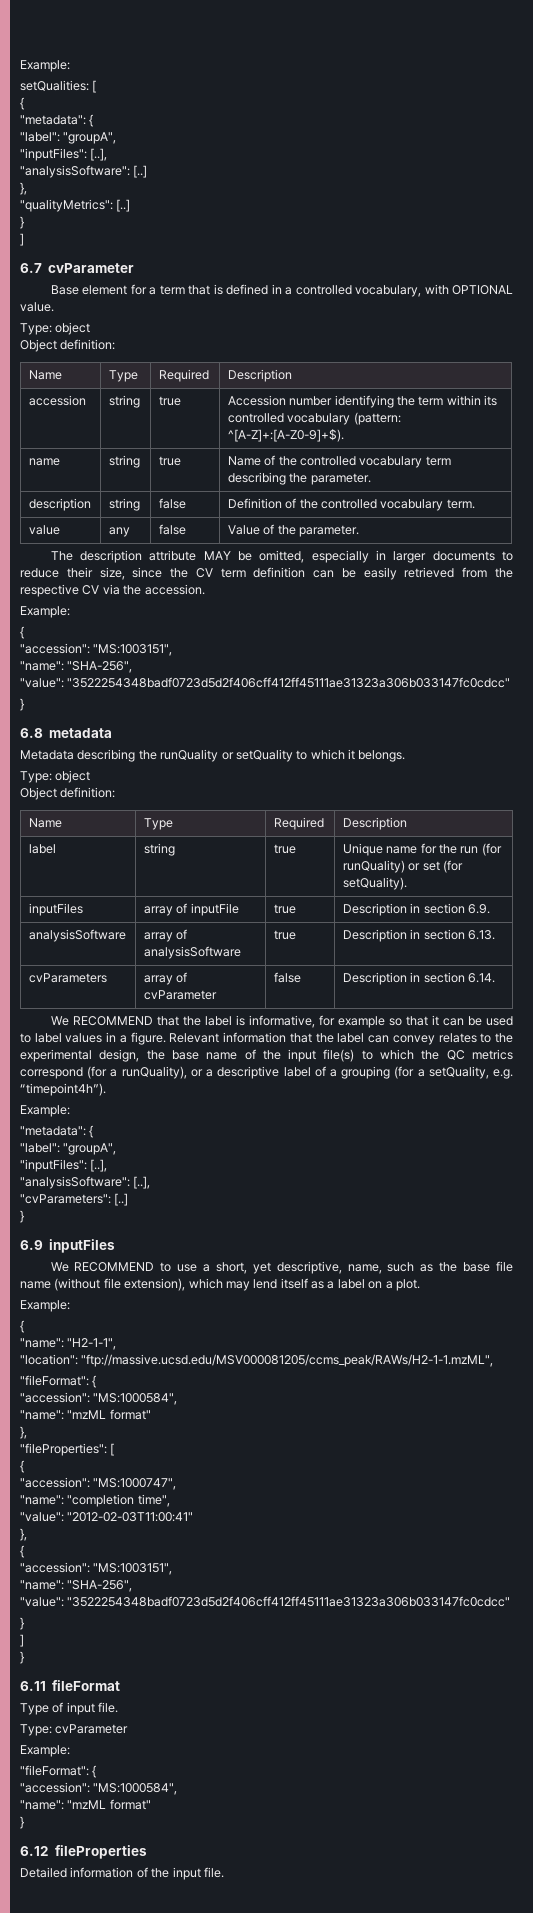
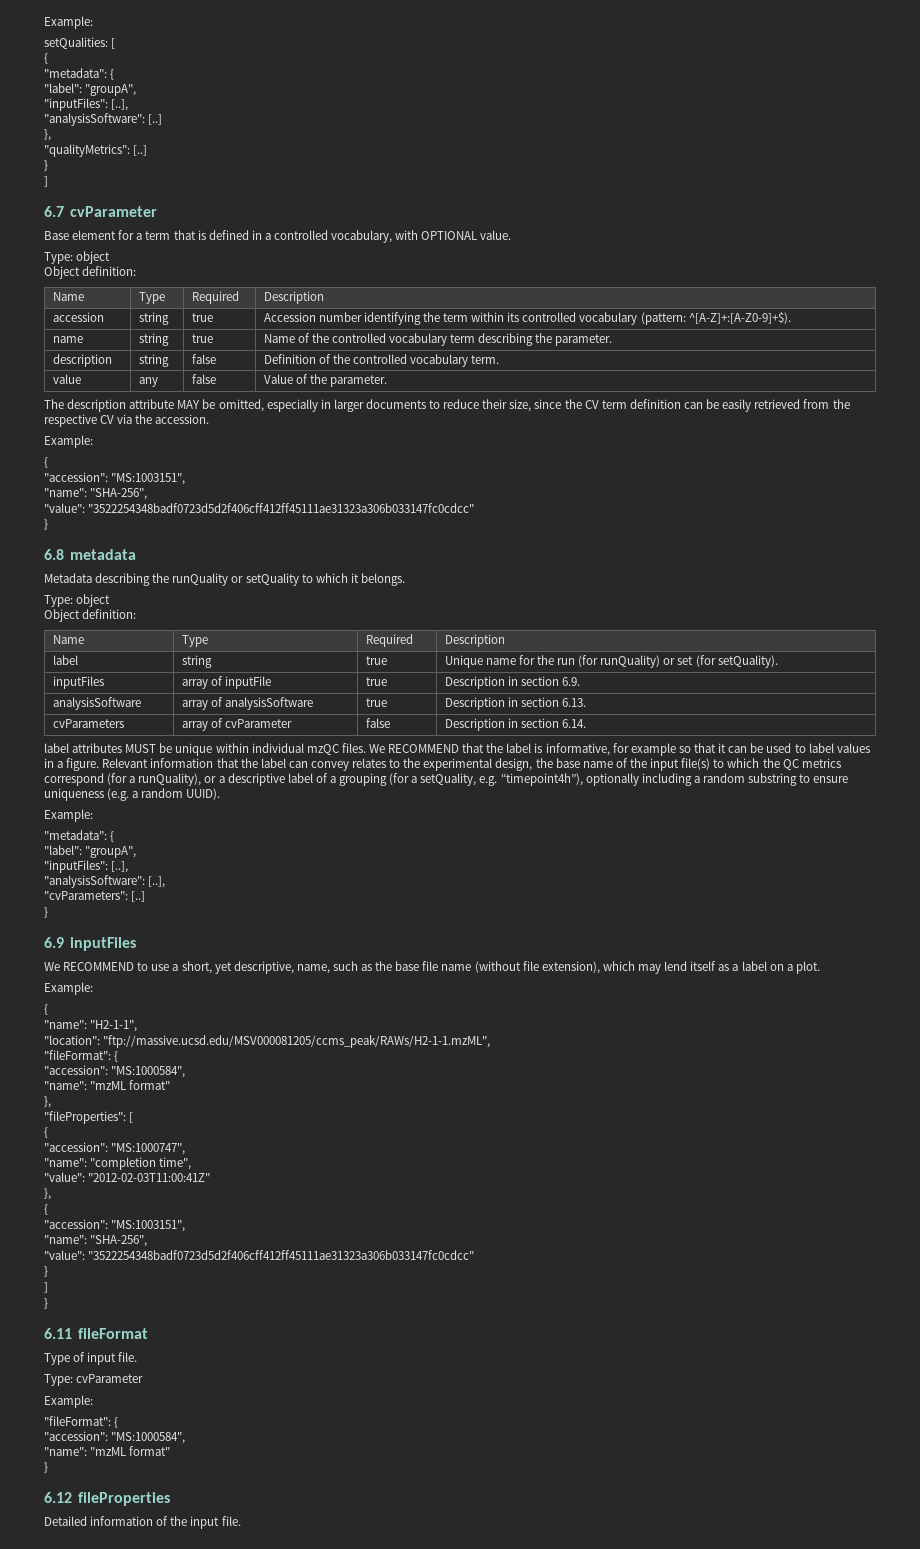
(496, 978) none -> [44,743,366,756] label attributes MUST be unique within individual mzQC files.
[20,1083,106,1096] “timepoint4h”). -> [500,773,849,786] [44,788,221,801] “timepoint4h”), optionally including a random substring to ensure uniqueness (e.g. a random UUID).
[67,1512,194,1522] "2012-02-03T11:00:41" -> [88,1173,211,1182] "2012-02-03T11:00:41Z"

